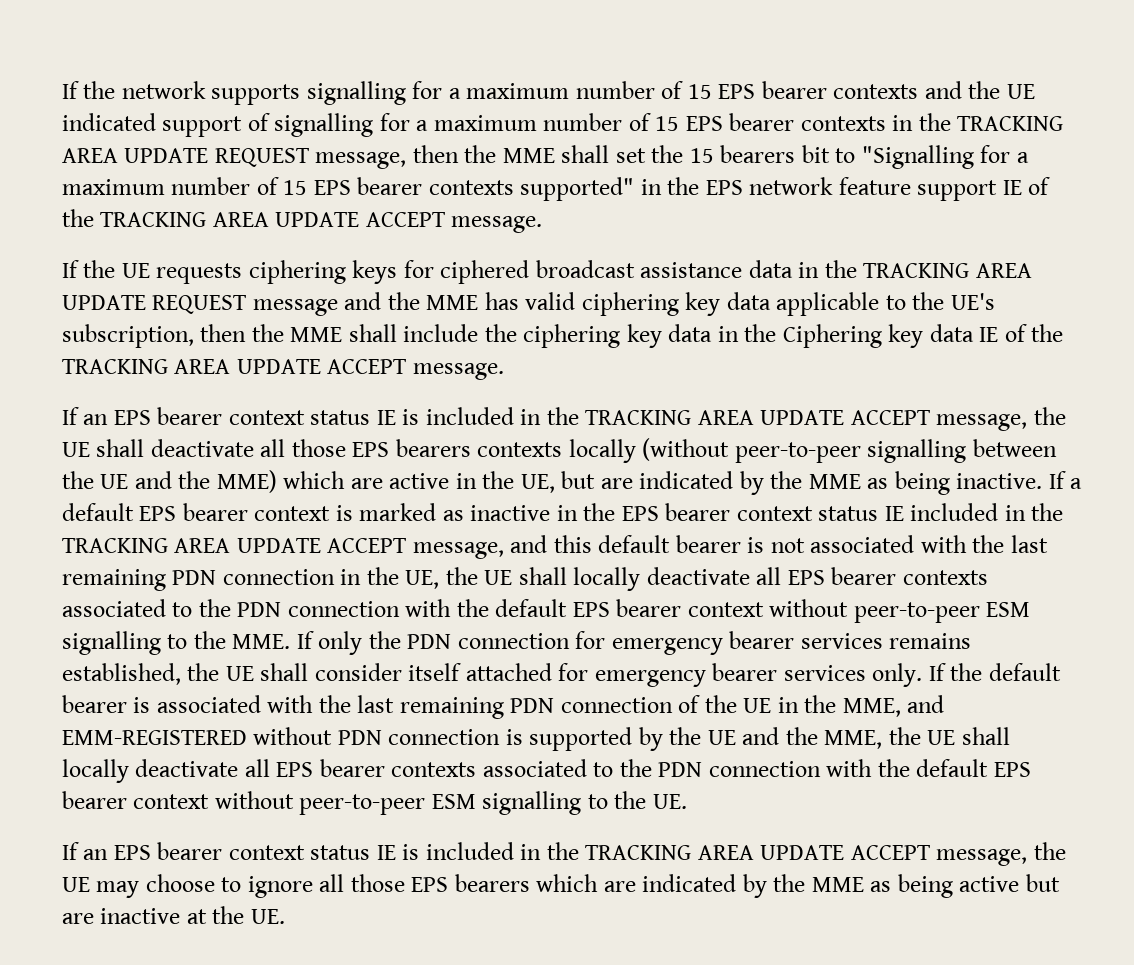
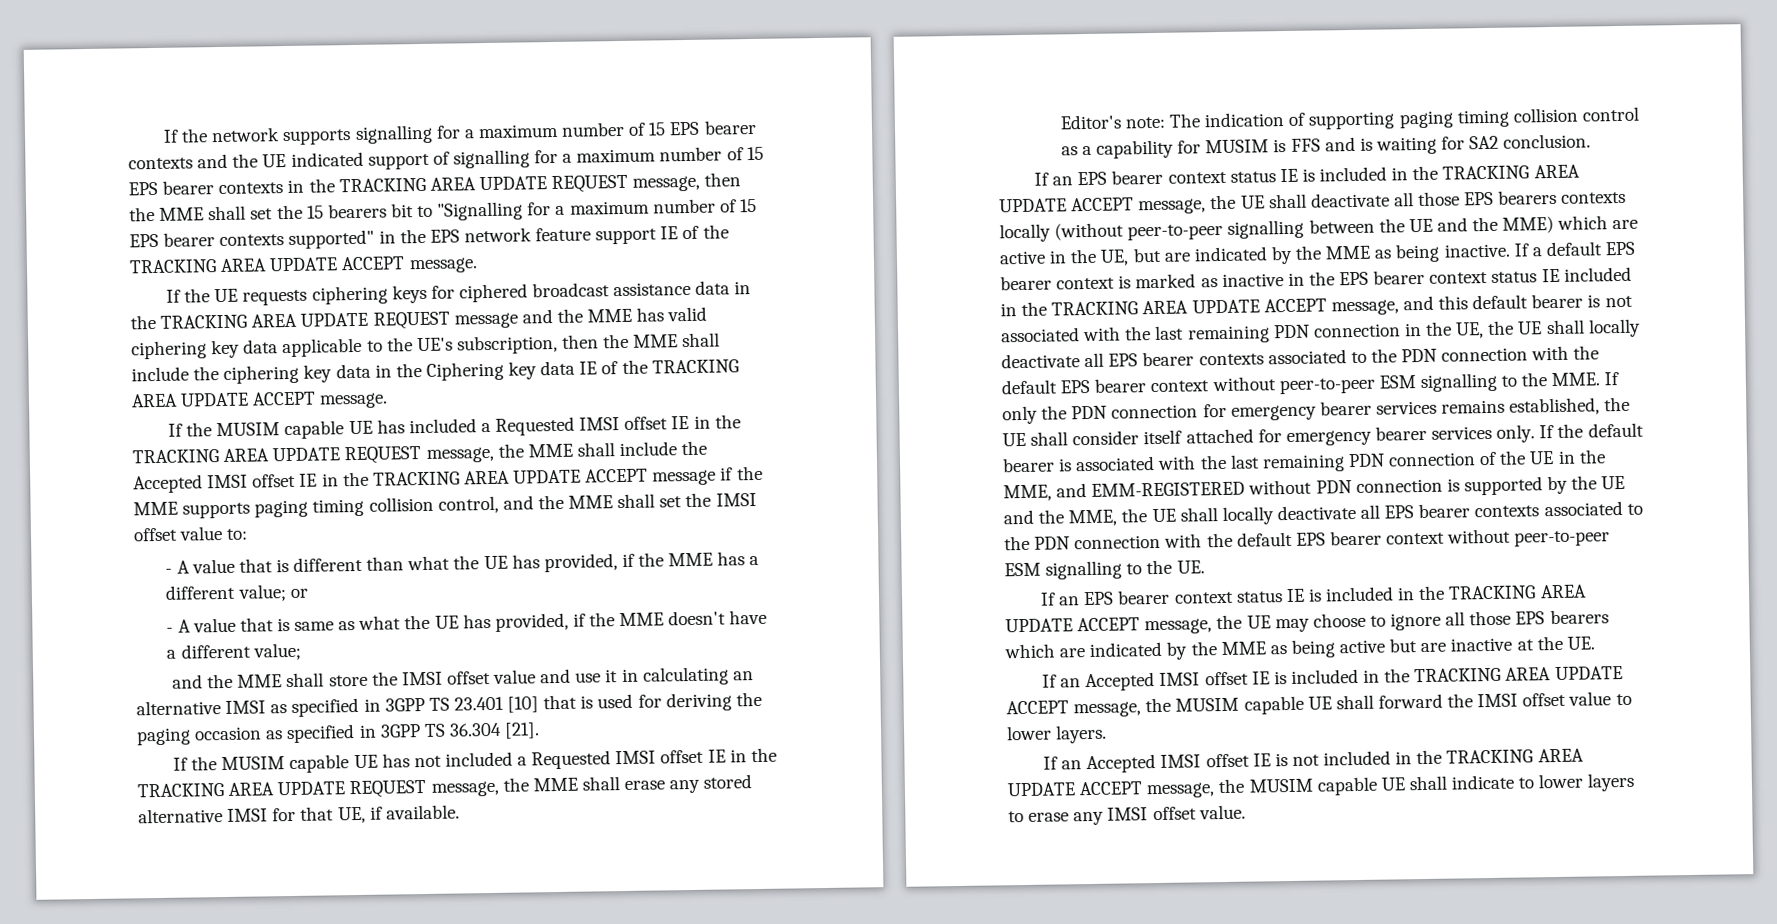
(504, 371) none -> [167,414,741,440] [132,440,708,465] [133,465,763,494] [133,492,757,519] [133,525,249,542] [165,551,760,574] [165,584,308,602] [166,609,768,633] [166,642,301,661] [171,666,754,689] [136,691,762,717] [136,722,541,746] [172,747,777,774] [137,774,753,799] [138,804,460,824] [1059,106,1639,130] [1060,133,1592,159] // If the MUSIM capable UE has included a Requested IMSI offset IE in the TRACKING AREA UPDATE REQUEST message, the MME shall include the Accepted IMSI offset IE in the TRACKING AREA UPDATE ACCEPT message if the MME supports paging timing collision control, and the MME shall set the IMSI offset value to: // - A value that is different than what the UE has provided, if the MME has a different value; or // - A value that is same as what the UE has provided, if the MME doesn't have a different value; // and the MME shall store the IMSI offset value and use it in calculating an alternative IMSI as specified in 3GPP TS 23.401 [10] that is used for deriving the paging occasion as specified in 3GPP TS 36.304 [21]. // If the MUSIM capable UE has not included a Requested IMSI offset IE in the TRACKING AREA UPDATE REQUEST message, the MME shall erase any stored alternative IMSI for that UE, if available. // Editor's note: The indication of supporting paging timing collision control as a capability for MUSIM is FFS and is waiting for SA2 conclusion.
(285, 916) none -> [1041,666,1623,692] [1006,691,1632,718] [1006,724,1108,744] [1042,748,1584,774] [1007,772,1636,799] [1008,804,1246,826] // If an Accepted IMSI offset IE is included in the TRACKING AREA UPDATE ACCEPT message, the MUSIM capable UE shall forward the IMSI offset value to lower layers. // If an Accepted IMSI offset IE is not included in the TRACKING AREA UPDATE ACCEPT message, the MUSIM capable UE shall indicate to lower layers to erase any IMSI offset value.

